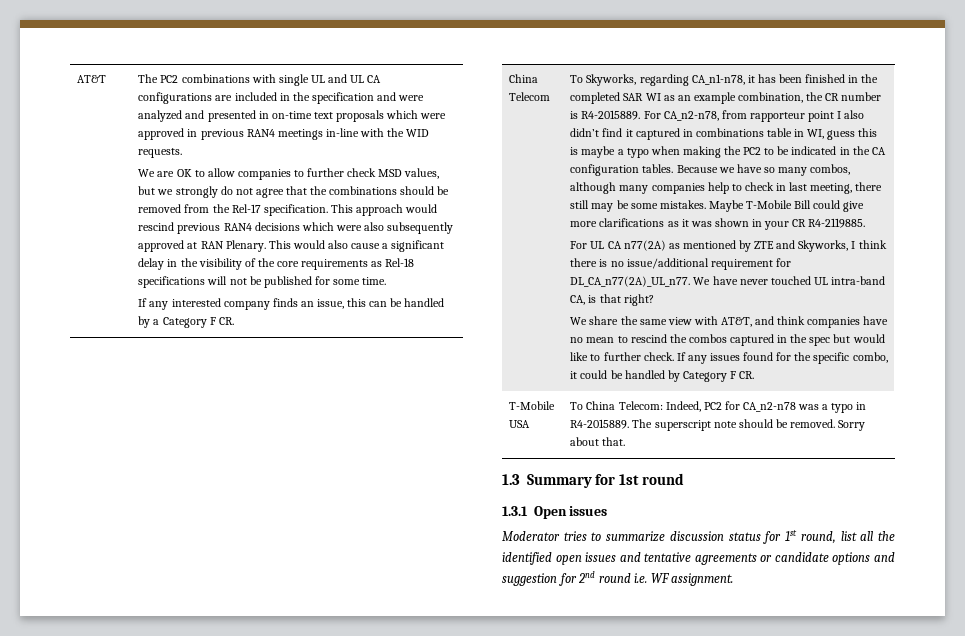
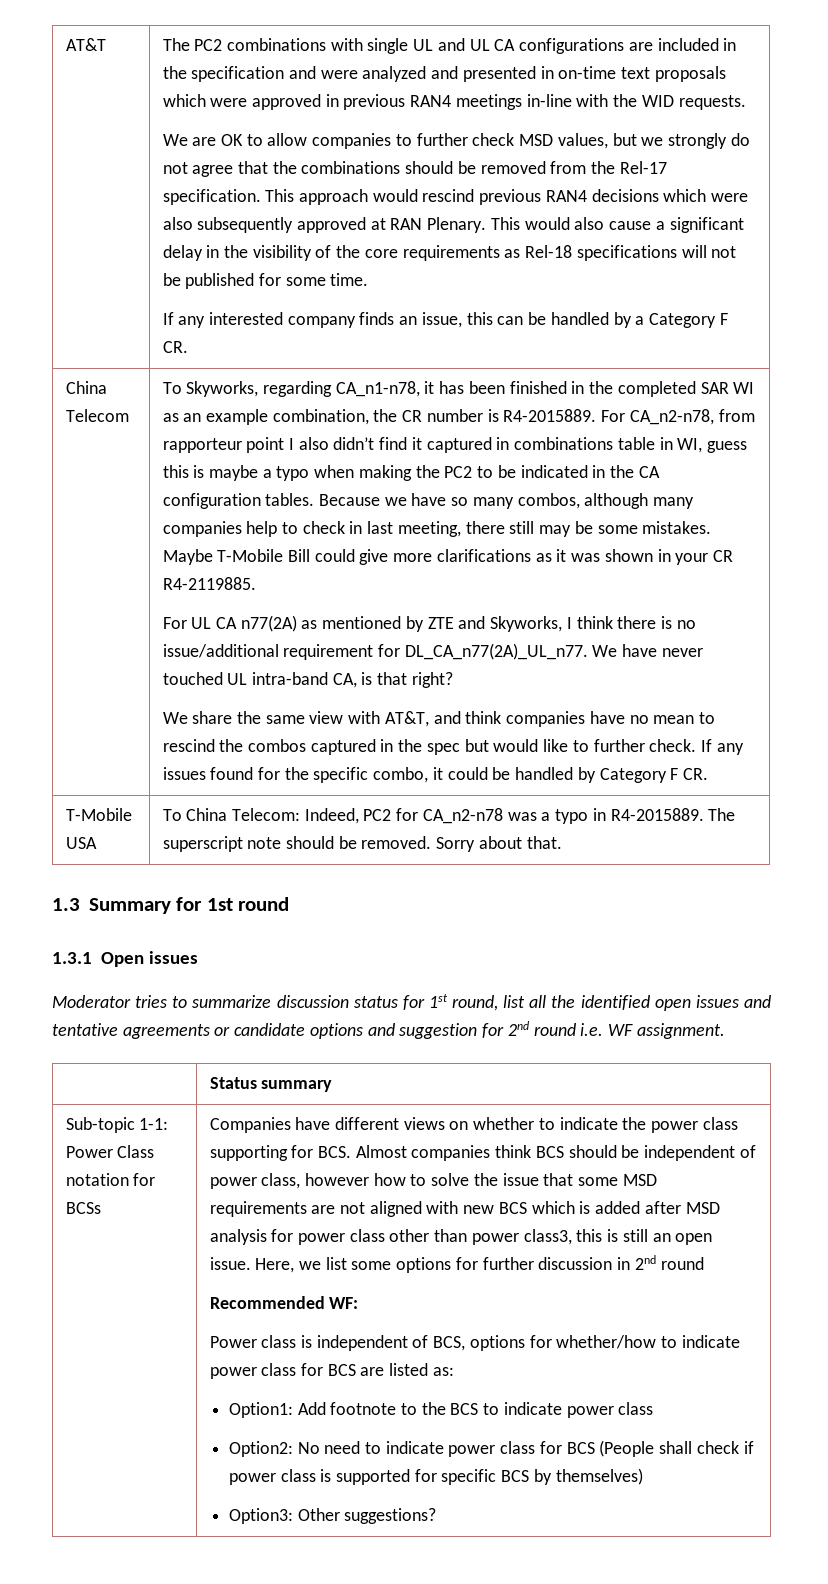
(734, 579) none -> [209,1077,333,1092] [65,1117,169,1133] [65,1145,155,1158] [65,1173,156,1186] [65,1202,101,1214] [209,1117,738,1133] [209,1145,756,1161] [209,1173,657,1189] [209,1201,720,1217] [209,1229,713,1245] [209,1255,704,1273] [209,1296,359,1309] [209,1335,740,1351] [209,1363,454,1379] [228,1402,654,1418] [228,1440,754,1457] [228,1468,643,1485] [228,1508,437,1524] // | Status summary // Sub-topic 1-1: Power Class notation for BCSs | Companies have different views on whether to indicate the power class supporting for BCS. Almost companies think BCS should be independent of power class, however how to solve the issue that some MSD requirements are not aligned with new BCS which is added after MSD analysis for power class other than power class3, this is still an open issue. Here, we list some options for further discussion in 2nd round // Recommended WF: // Power class is independent of BCS, options for whether/how to indicate power class for BCS are listed as: // Option1: Add footnote to the BCS to indicate power class // Option2: No need to indicate power class for BCS (People shall check if power class is supported for specific BCS by themselves) // Option3: Other suggestions?

